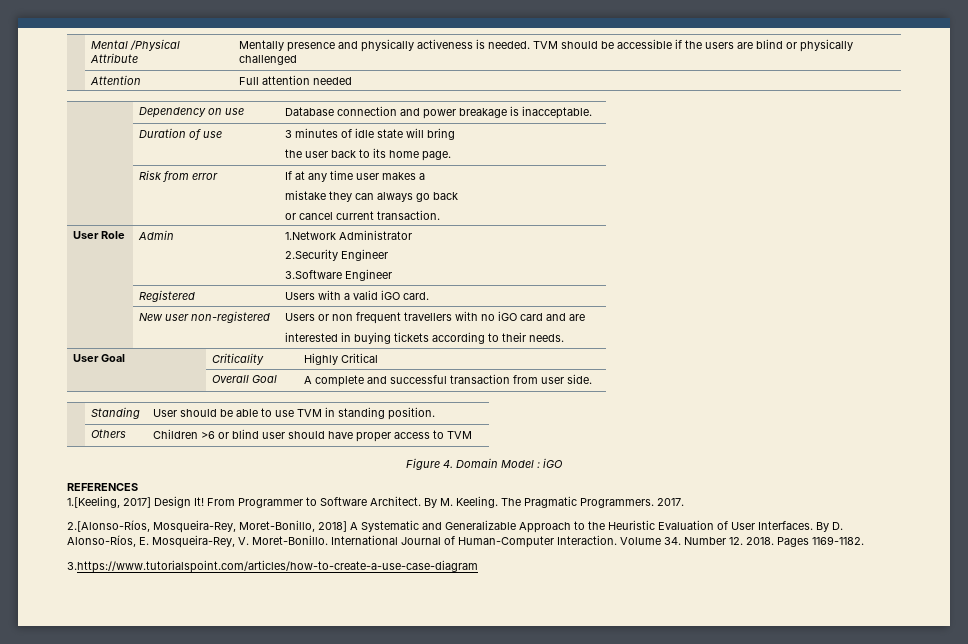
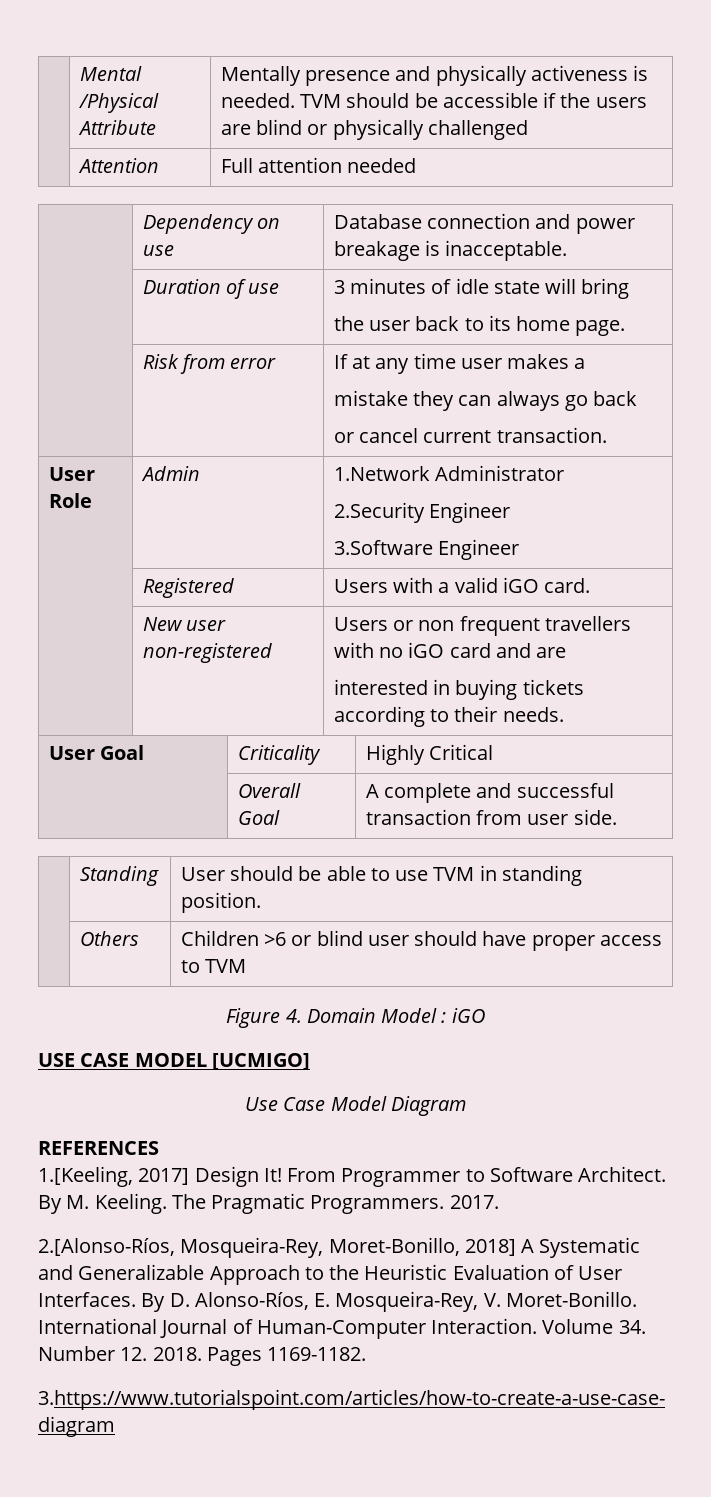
(562, 463) none -> [38,1053,310,1070] [245,1096,466,1116] // USE CASE MODEL [UCMIGO] // Use Case Model Diagram

